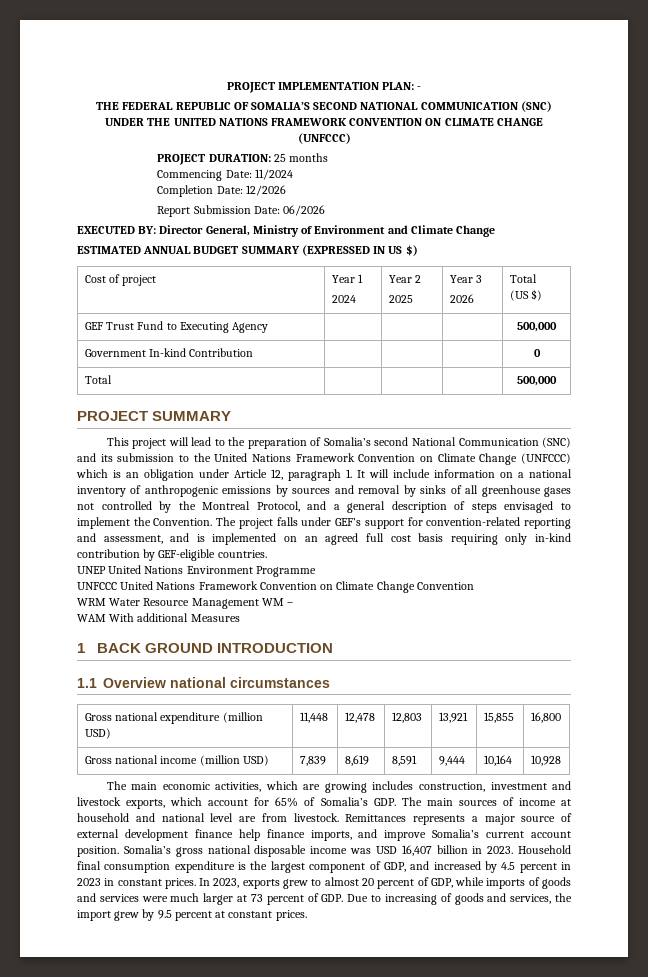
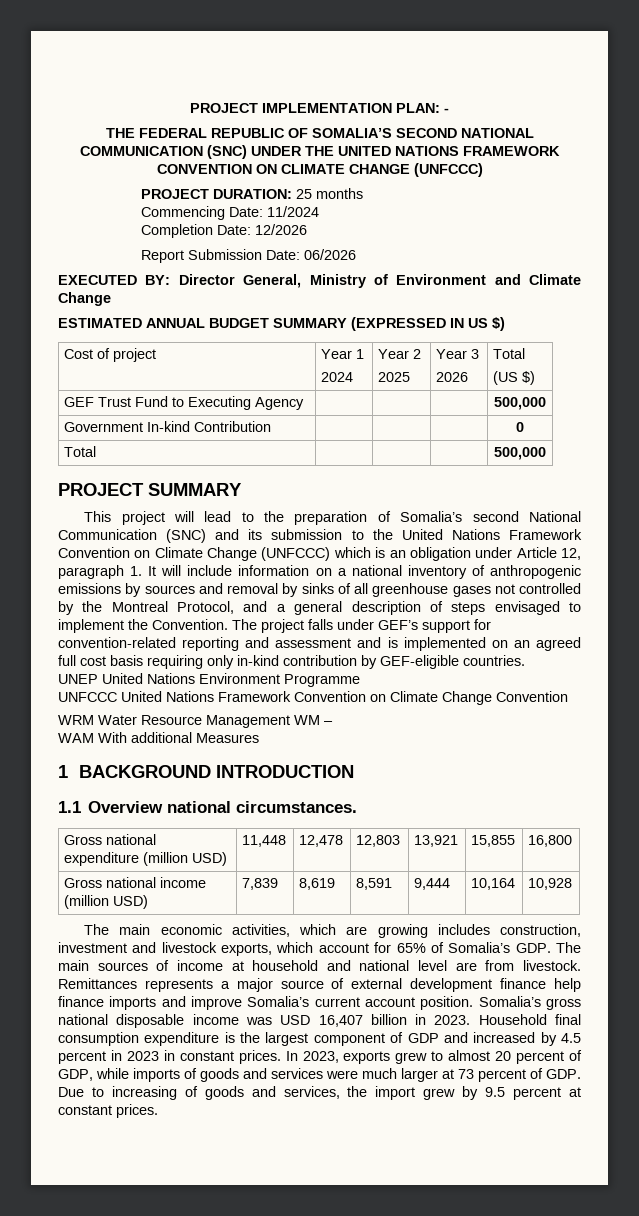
[103,535,163,544] assessment, -> [275,638,352,648] assessment
[97,643,214,653] BACK GROUND -> [78,765,211,778] BACKGROUND
[230,677,330,688] circumstances -> [236,801,358,813] circumstances.
[310,830,352,841] imports, -> [109,996,157,1010] imports
[383,862,406,872] GDP, -> [407,1033,439,1043] GDP

